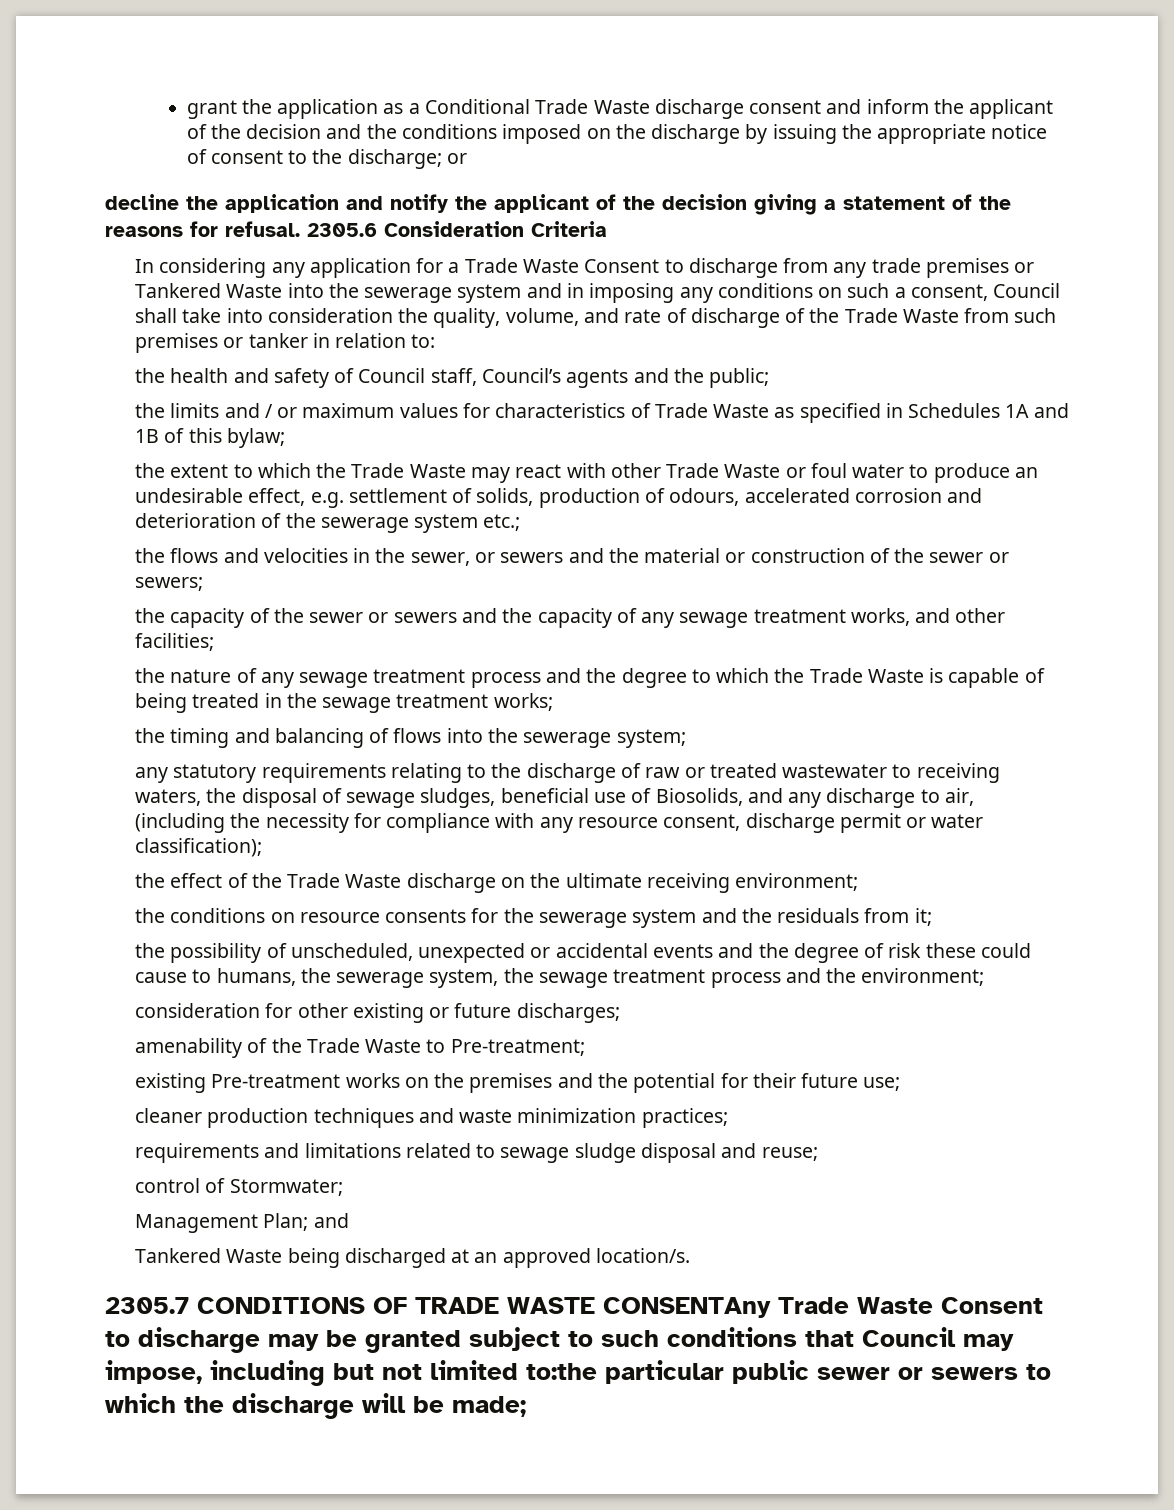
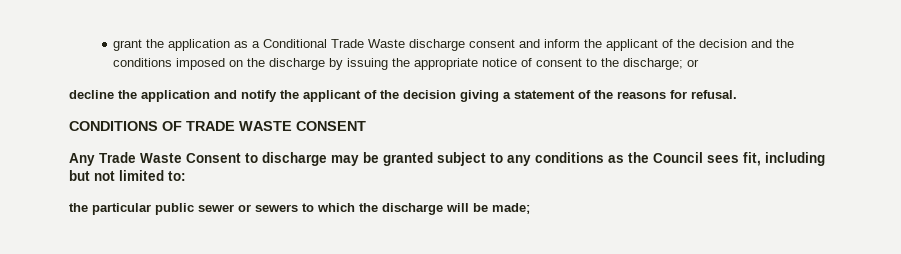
[307,221,607,237] [135,258,1035,278] [135,283,1061,303] [135,308,1057,328] [135,333,436,353] [135,368,770,388] [135,403,1069,423] [135,428,285,448] [135,463,1038,483] [135,488,983,508] [135,513,521,533] [135,548,1009,566] [135,577,204,591] [135,608,1006,628] [135,633,215,651] [135,668,1045,688] [135,693,553,713] [135,728,686,748] [135,763,1000,783] [135,788,974,808] [135,813,984,833] [135,838,263,857] [135,873,859,893] [135,908,932,928] [135,943,1031,963] [135,968,985,988] [135,1003,620,1023] [135,1038,585,1058] [135,1073,901,1093] [135,1108,728,1128] [135,1143,818,1163] [135,1178,343,1196] [135,1213,349,1233] [135,1248,690,1268] [105,1297,189,1314] 2305.6 Consideration Criteria // In considering any application for a Trade Waste Consent to discharge from any trade premises or Tankered Waste into the sewerage system and in imposing any conditions on such a consent, Council shall take into consideration the quality, volume, and rate of discharge of the Trade Waste from such premises or tanker in relation to: // the health and safety of Council staff, Council’s agents and the public; // the limits and / or maximum values for characteristics of Trade Waste as specified in Schedules 1A and 1B of this bylaw; // the extent to which the Trade Waste may react with other Trade Waste or foul water to produce an undesirable effect, e.g. settlement of solids, production of odours, accelerated corrosion and deterioration of the sewerage system etc.; // the flows and velocities in the sewer, or sewers and the material or construction of the sewer or sewers; // the capacity of the sewer or sewers and the capacity of any sewage treatment works, and other facilities; // the nature of any sewage treatment process and the degree to which the Trade Waste is capable of being treated in the sewage treatment works; // the timing and balancing of flows into the sewerage system; // any statutory requirements relating to the discharge of raw or treated wastewater to receiving waters, the disposal of sewage sludges, beneficial use of Biosolids, and any discharge to air, (including the necessity for compliance with any resource consent, discharge permit or water classification); // the effect of the Trade Waste discharge on the ultimate receiving environment; // the conditions on resource consents for the sewerage system and the residuals from it; // the possibility of unscheduled, unexpected or accidental events and the degree of risk these could cause to humans, the sewerage system, the sewage treatment process and the environment; // consideration for other existing or future discharges; // amenability of the Trade Waste to Pre-treatment; // existing Pre-treatment works on the premises and the potential for their future use; // cleaner production techniques and waste minimization practices; // requirements and limitations related to sewage sludge disposal and reuse; // control of Stormwater; // Management Plan; and // Tankered Waste being discharged at an approved location/s. // 2305.7 -> (737, 94) //
[603,1297,771,1318] CONSENTAny -> [296,121,366,131] [69,153,95,166] CONSENT // Any
[601,1327,1014,1351] [105,1360,202,1384] such conditions that Council may impose, -> [507,152,761,166] any conditions as the Council sees fit,
[526,1363,597,1380] to:the -> [168,171,186,181] [69,203,88,212] to: // the

